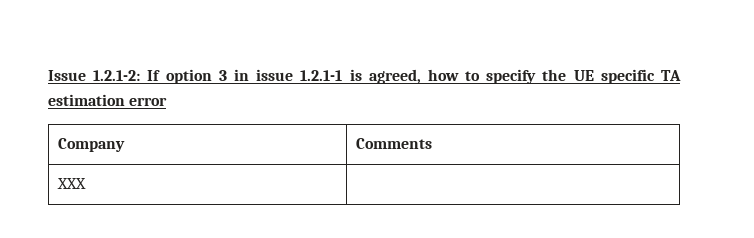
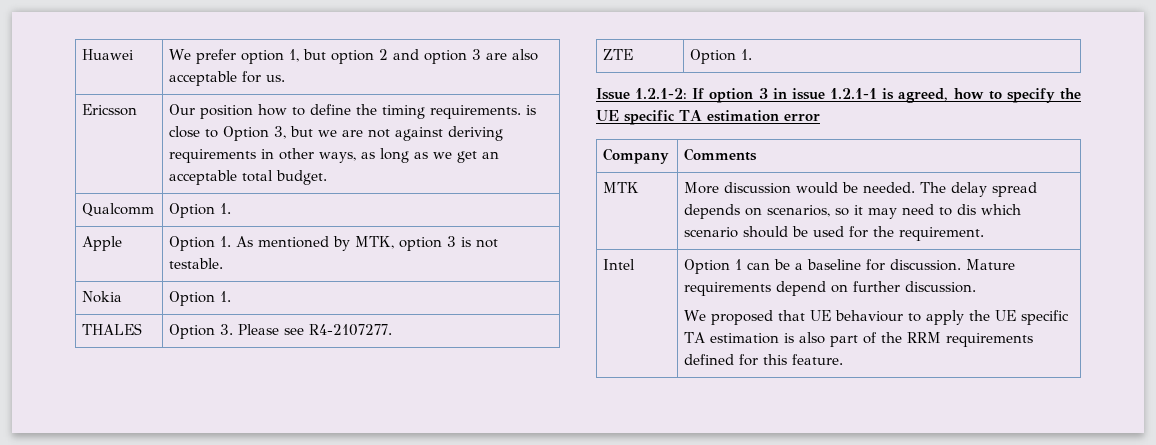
(48, 75) none -> [82,49,135,60] [169,49,539,64] [169,71,286,86] [82,104,138,116] [169,104,537,119] [169,126,504,141] [169,148,500,163] [169,170,328,185] [82,203,155,217] [169,203,232,218] [82,236,123,251] [169,236,499,251] [169,258,224,269] [82,291,123,303] [169,291,232,306] [82,323,143,335] [169,324,393,339] [603,49,634,60] [690,49,753,64] Huawei | We prefer option 1, but option 2 and option 3 are also acceptable for us. // Ericsson | Our position how to define the timing requirements. is close to Option 3, but we are not against deriving requirements in other ways, as long as we get an acceptable total budget. // Qualcomm | Option 1. // Apple | Option 1. As mentioned by MTK, option 3 is not testable. // Nokia | Option 1. // THALES | Option 3. Please see R4-2107277. // ZTE | Option 1. //
[57,178,87,189] XXX | -> [603,182,640,193] [684,182,1038,197] [684,204,1022,219] [684,226,985,241] [603,259,636,270] [684,259,1016,274] [684,281,977,296] [684,310,1070,325] [684,332,1034,347] [684,354,844,366] MTK | More discussion would be needed. The delay spread depends on scenarios, so it may need to dis which scenario should be used for the requirement. // Intel | Option 1 can be a baseline for discussion. Mature requirements depend on further discussion. // We proposed that UE behaviour to apply the UE specific TA estimation is also part of the RRM requirements defined for this feature.

